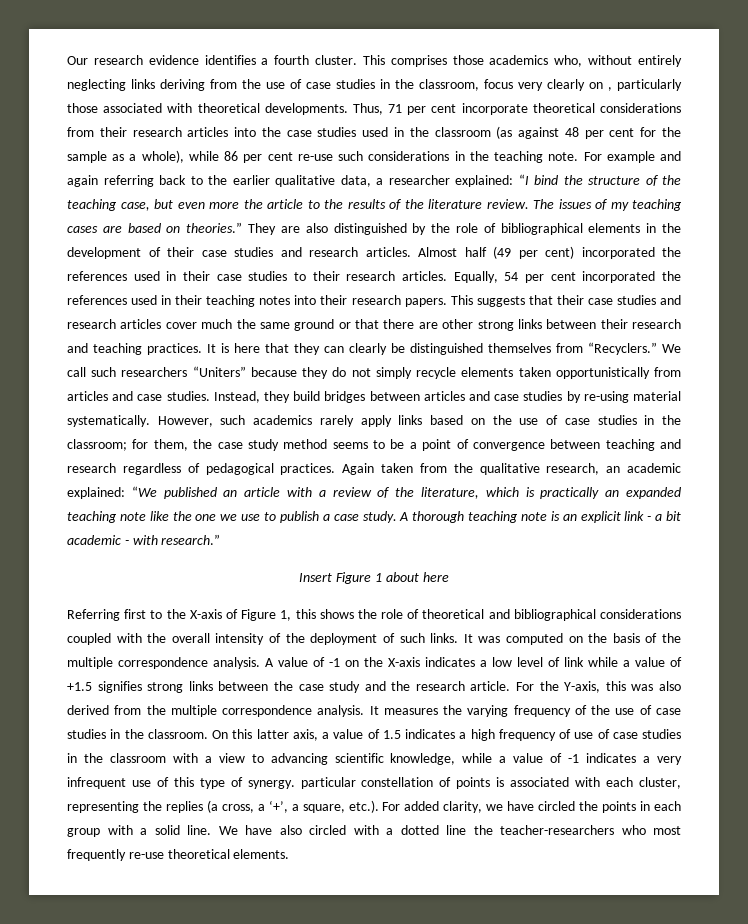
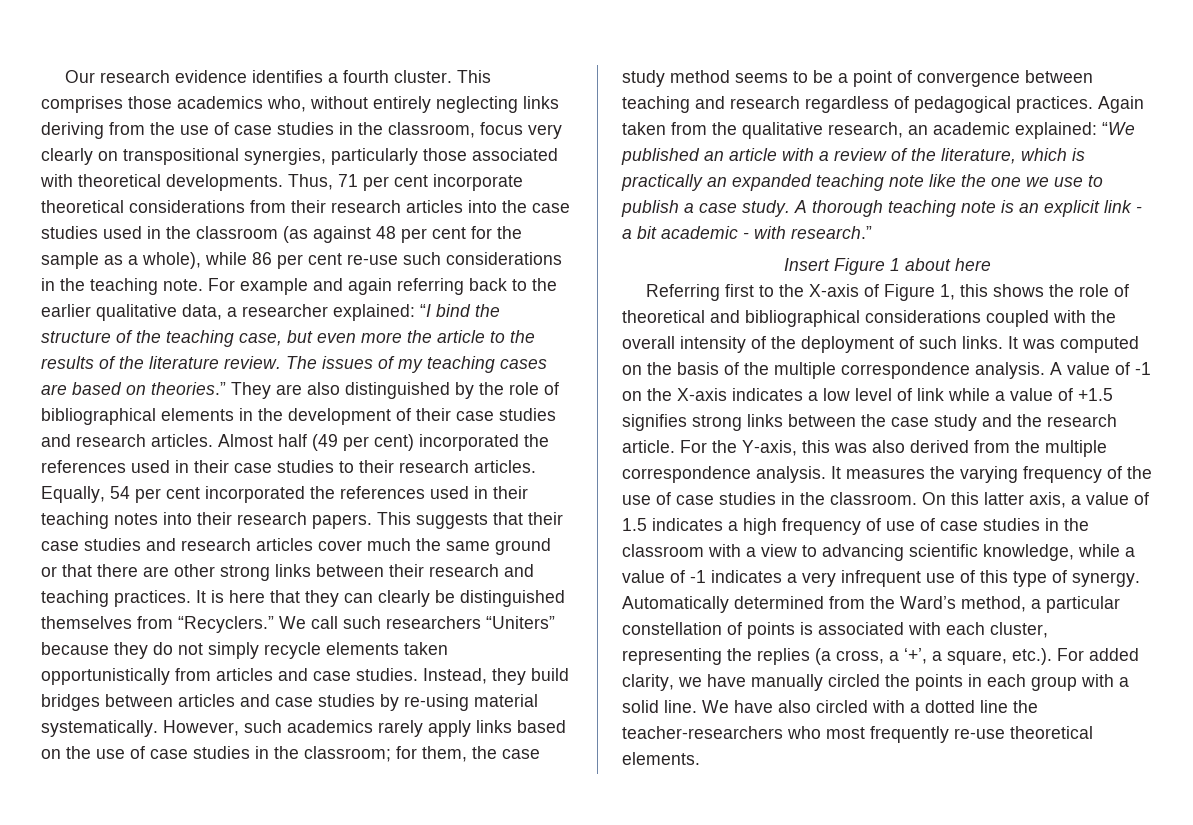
[608,87,612,91] , -> [123,148,326,165] transpositional synergies,
(295, 784) none -> [622,596,1041,613] Automatically determined from the Ward’s method, a
(535, 806) none -> [751,674,823,691] manually

